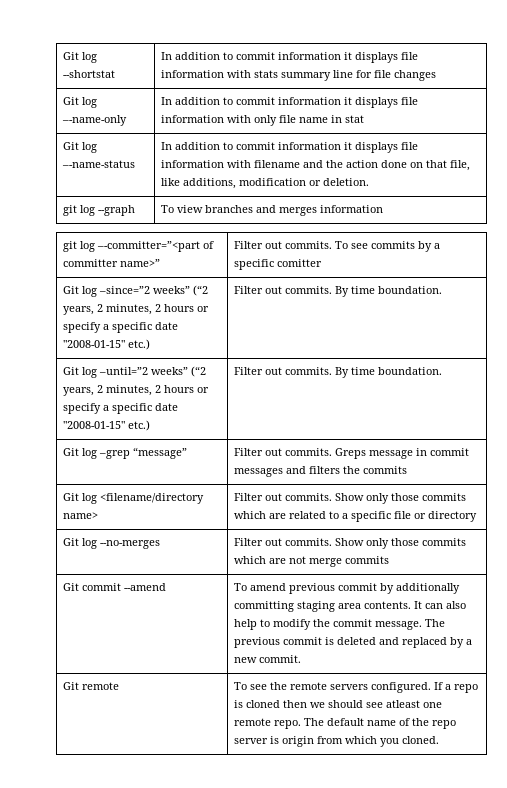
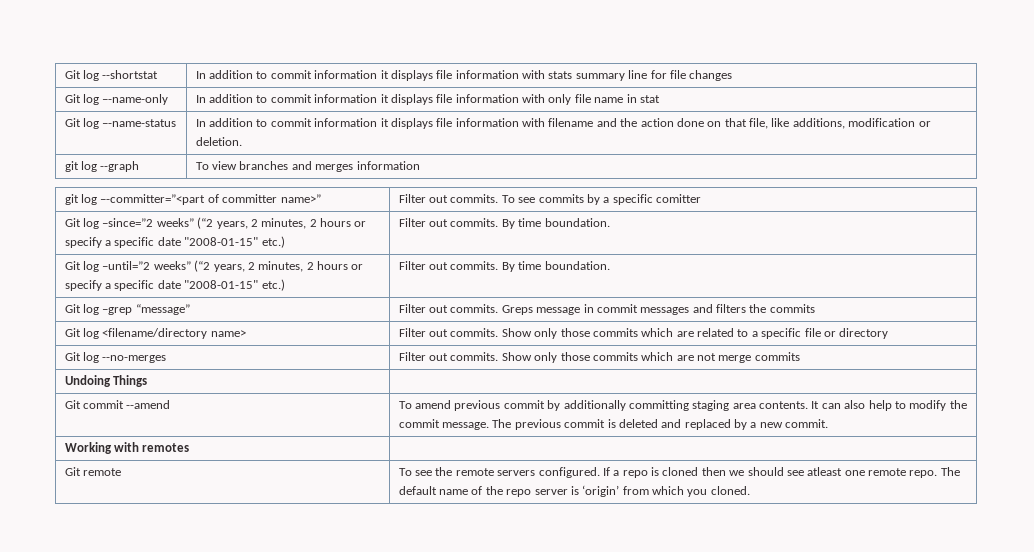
(390, 560) none -> [64,375,148,387] // Undoing Things |
(302, 659) none -> [64,442,190,454] // Working with remotes |
[282,736,315,747] origin -> [582,485,620,497] ‘origin’

